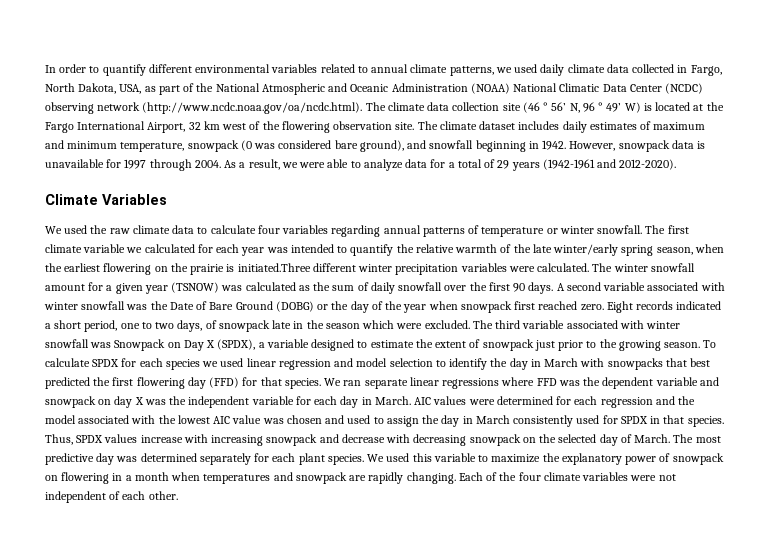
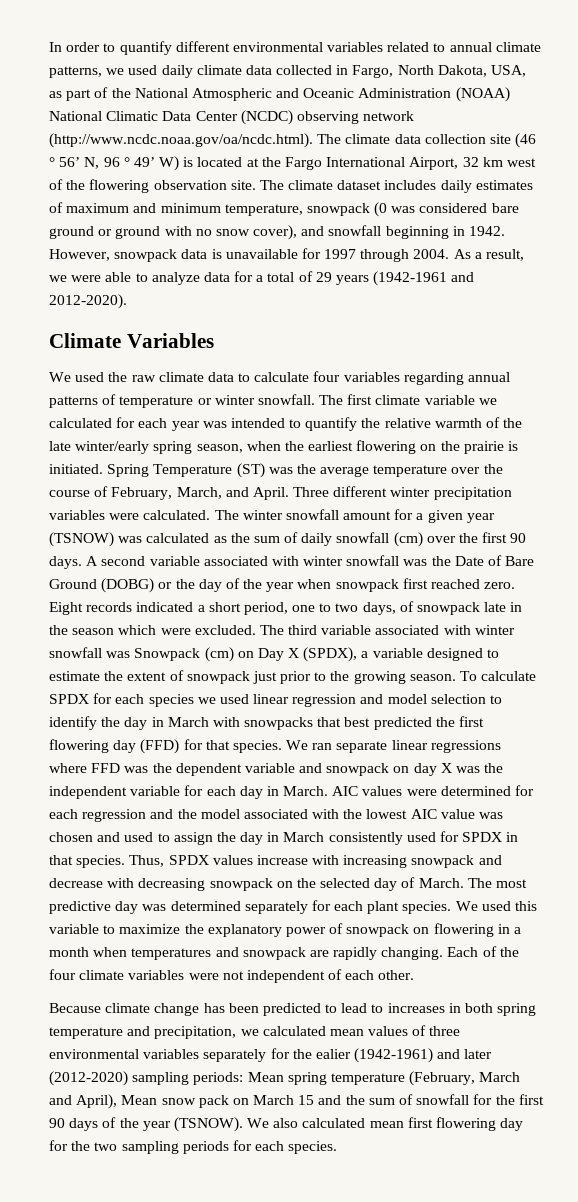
[359,140,404,152] ground), -> [49,225,298,240] ground or ground with no snow cover),
[237,263,311,272] initiated.Three -> [49,463,503,478] [49,486,330,500] initiated. Spring Temperature (ST) was the average temperature over the course of February, March, and April. Three
(443, 286) none -> [393,532,423,547] (cm)
(166, 345) none -> [204,647,234,662] (cm)
(178, 495) none -> [49,1003,537,1016] [49,1025,461,1039] [49,1048,493,1063] [49,1071,521,1086] [49,1094,544,1109] [49,1117,524,1132] [49,1140,338,1154] // Because climate change has been predicted to lead to increases in both spring temperature and precipitation, we calculated mean values of three environmental variables separately for the ealier (1942-1961) and later (2012-2020) sampling periods: Mean spring temperature (February, March and April), Mean snow pack on March 15 and the sum of snowfall for the first 90 days of the year (TSNOW). We also calculated mean first flowering day for the two sampling periods for each species.

